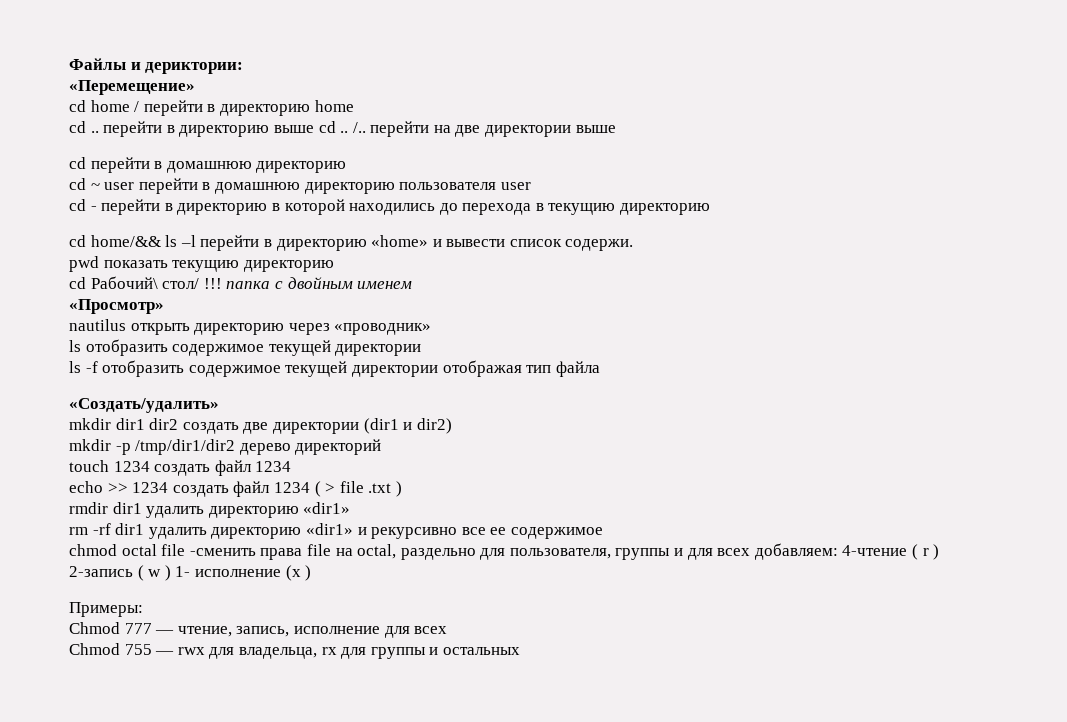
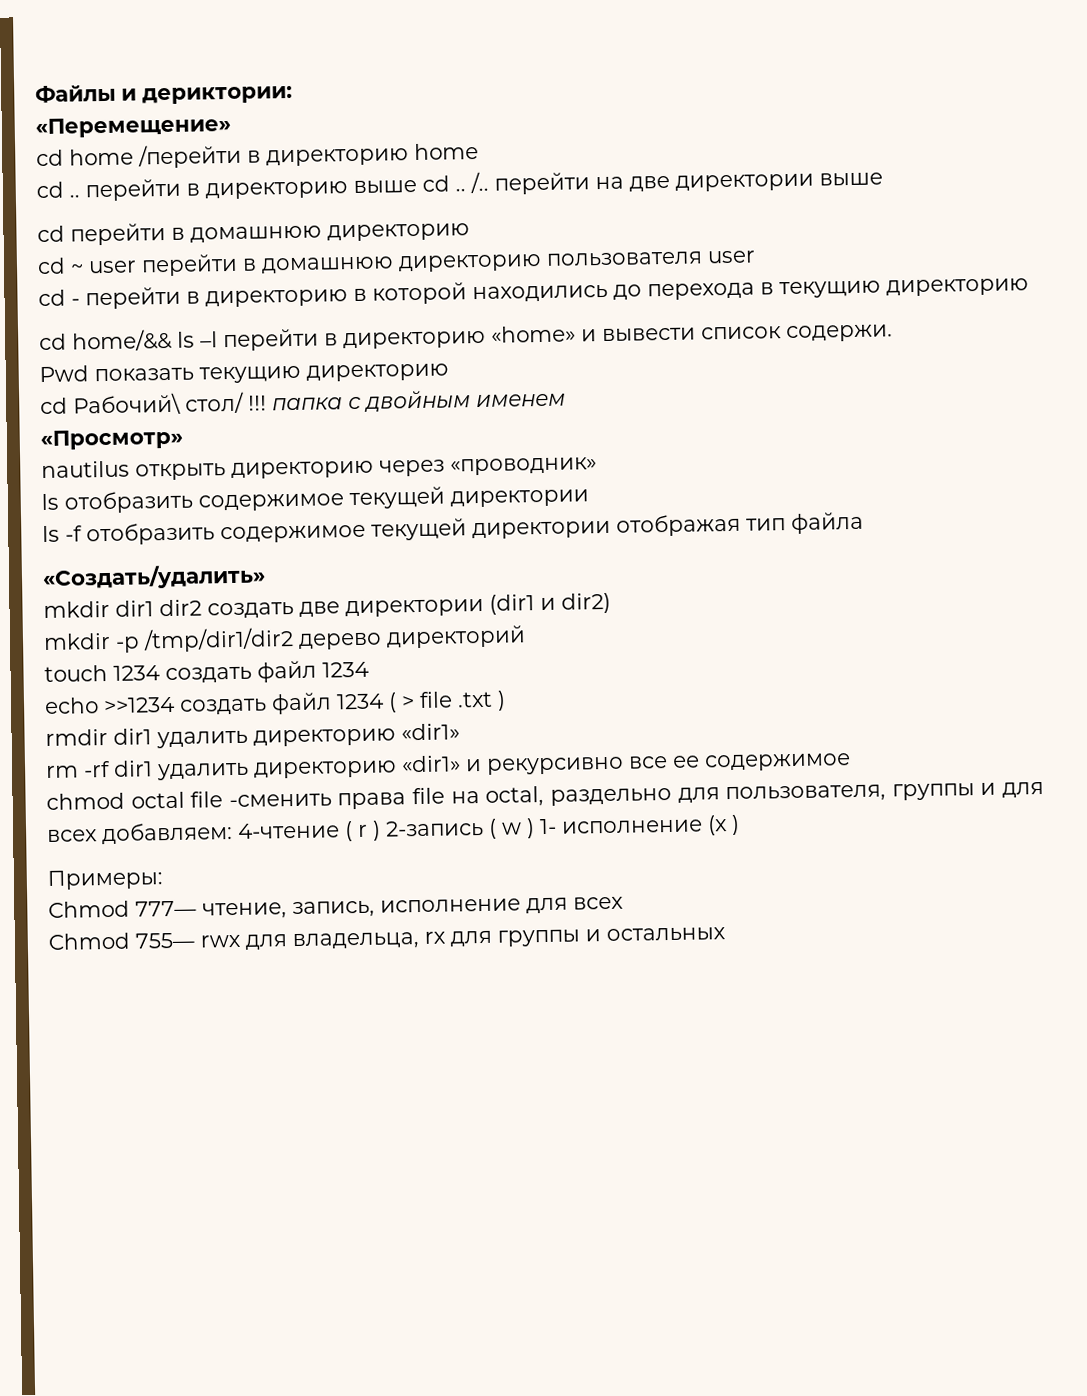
[134,100,203,116] / перейти -> [138,143,242,169] /перейти
[69,256,99,272] pwd -> [39,365,89,383] Pwd
[107,482,169,493] >> 1234 -> [103,696,175,714] >>1234
[124,623,175,634] 777 — -> [135,900,197,917] 777—
[124,644,175,655] 755 — -> [135,932,195,949] 755—

